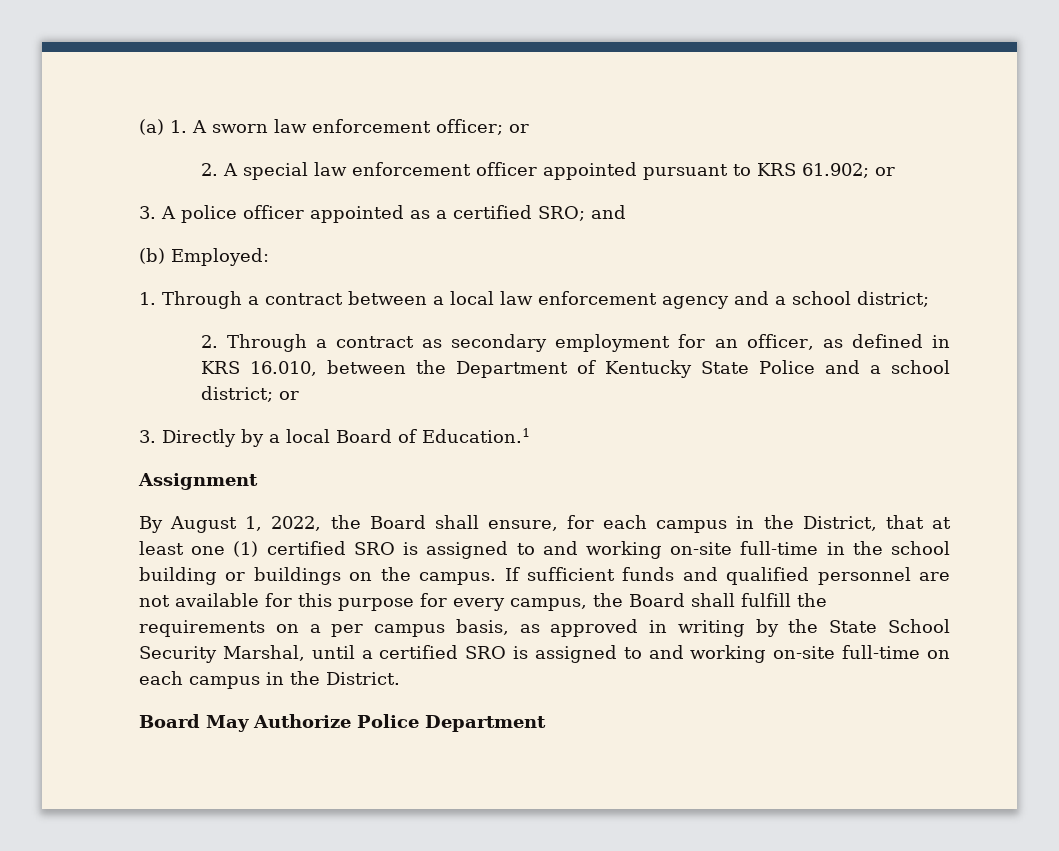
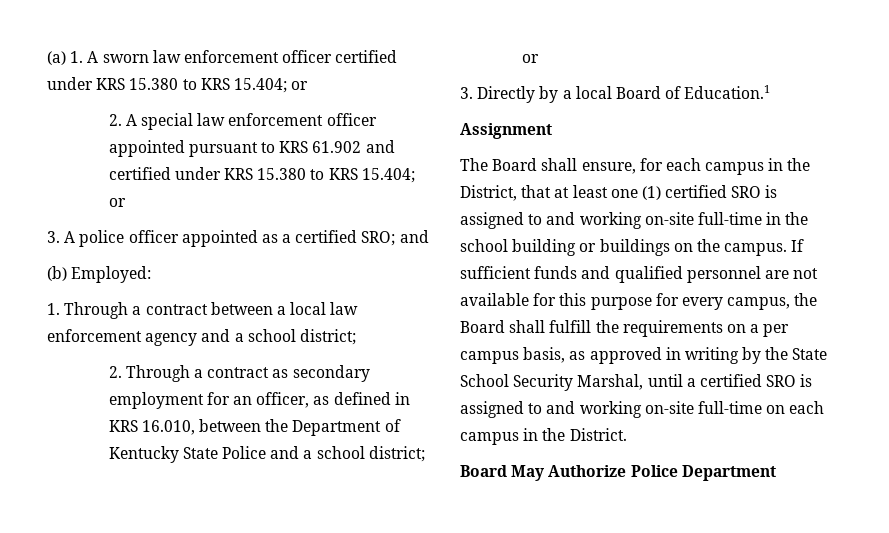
[436,119,503,135] officer; -> [282,50,398,63] [47,77,287,93] officer certified under KRS 15.380 to KRS 15.404;
[801,163,869,178] 61.902; -> [312,140,395,153] [108,167,415,183] 61.902 and certified under KRS 15.380 to KRS 15.404;
[139,515,361,533] By August 1, 2022, the -> [460,158,488,171] The

